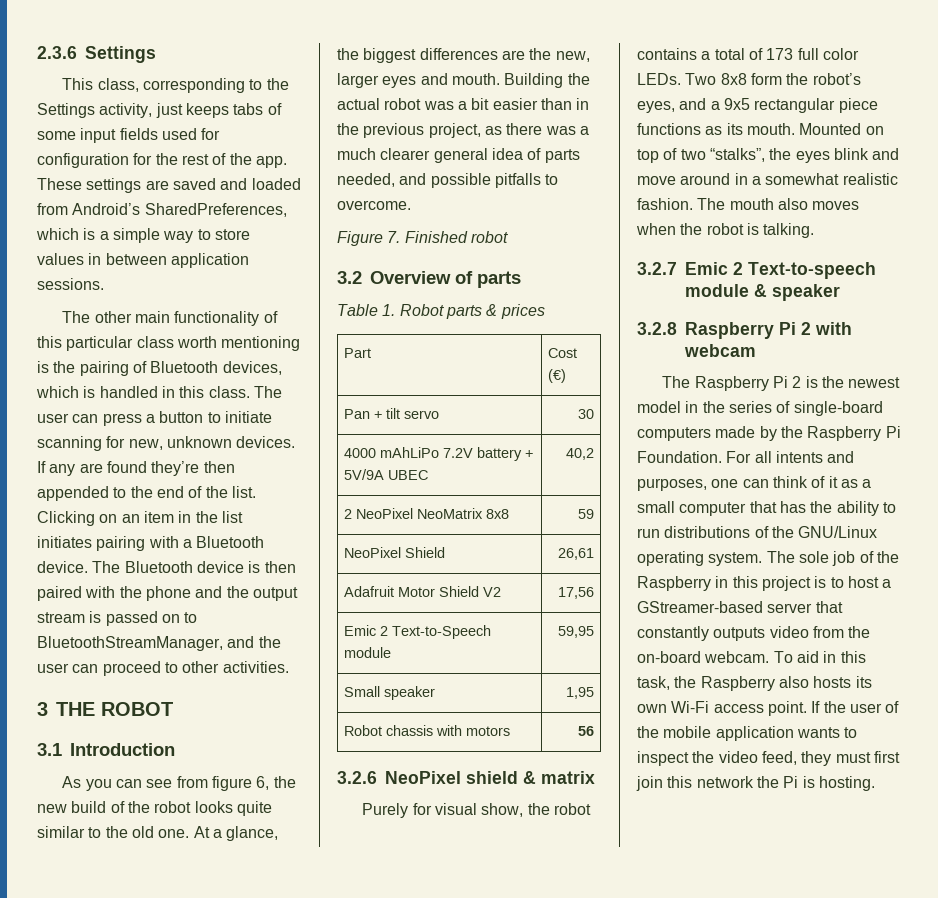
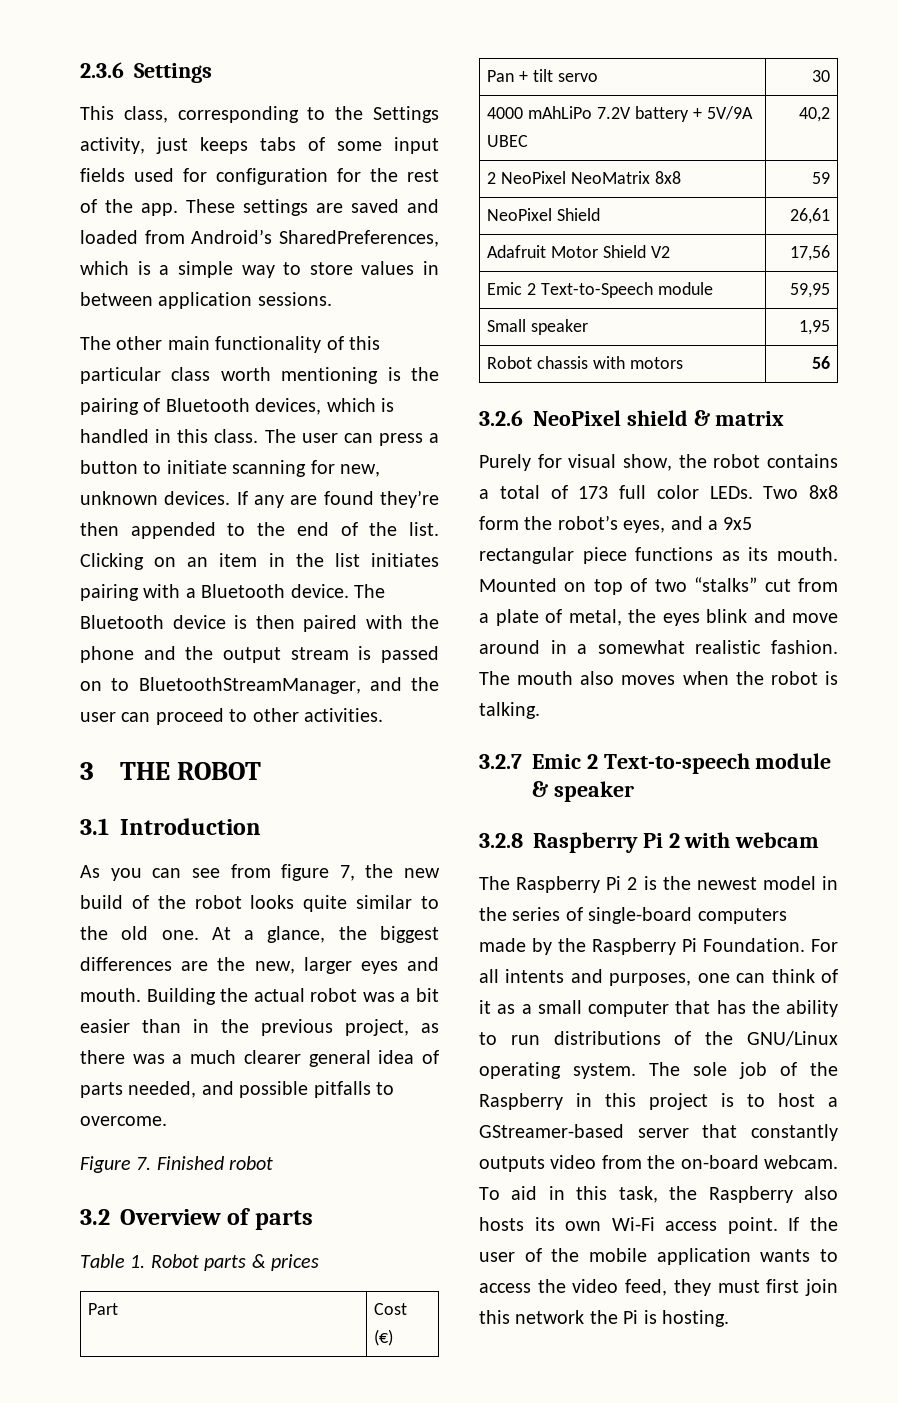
[256,776,270,790] 6, -> [339,865,355,881] 7,
[709,148,765,162] “stalks”, -> [694,577,838,592] [479,609,622,626] “stalks” cut from a plate of metal,
[637,751,689,766] inspect -> [479,1283,531,1293] access

